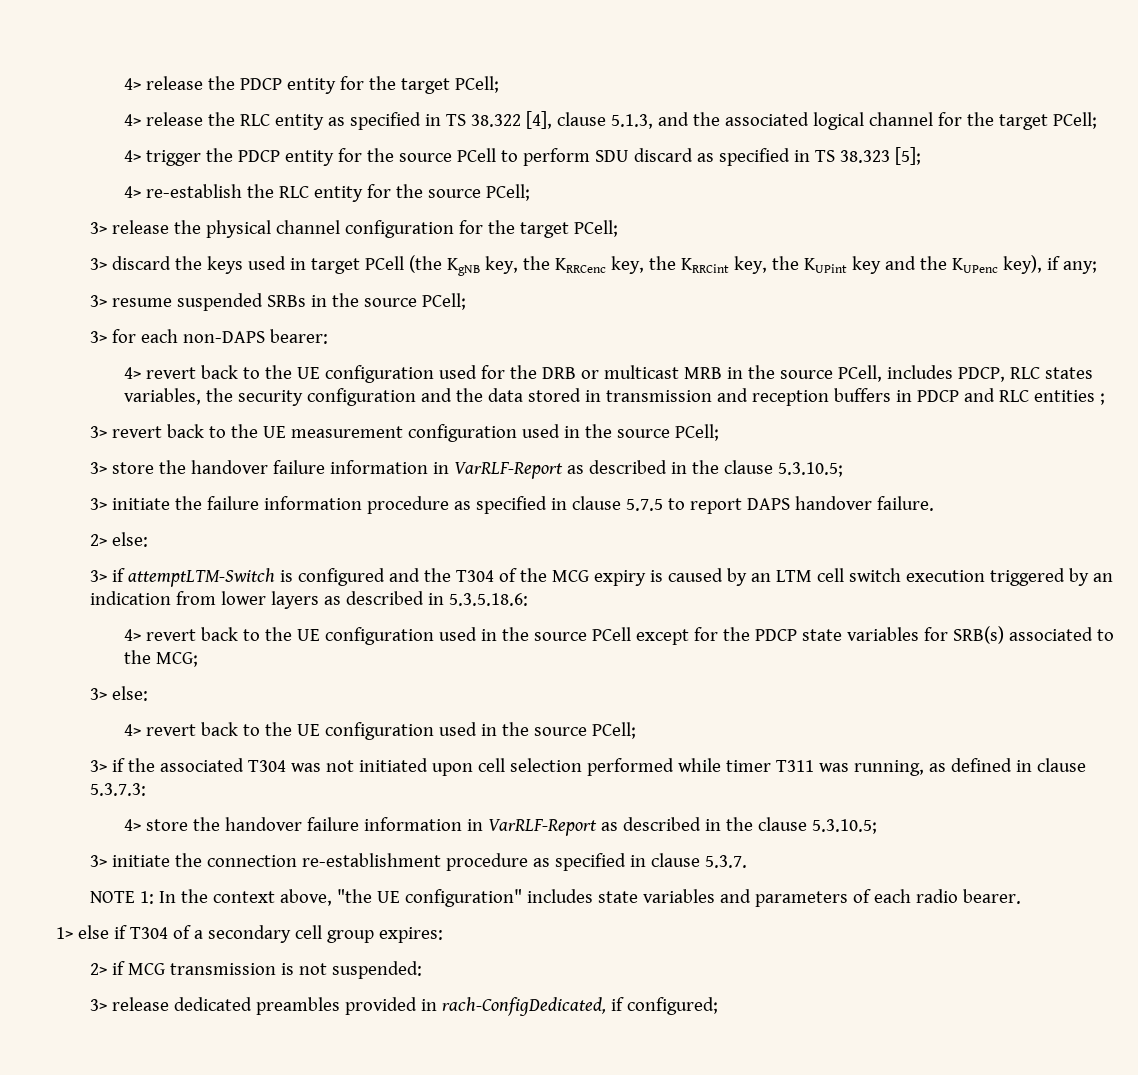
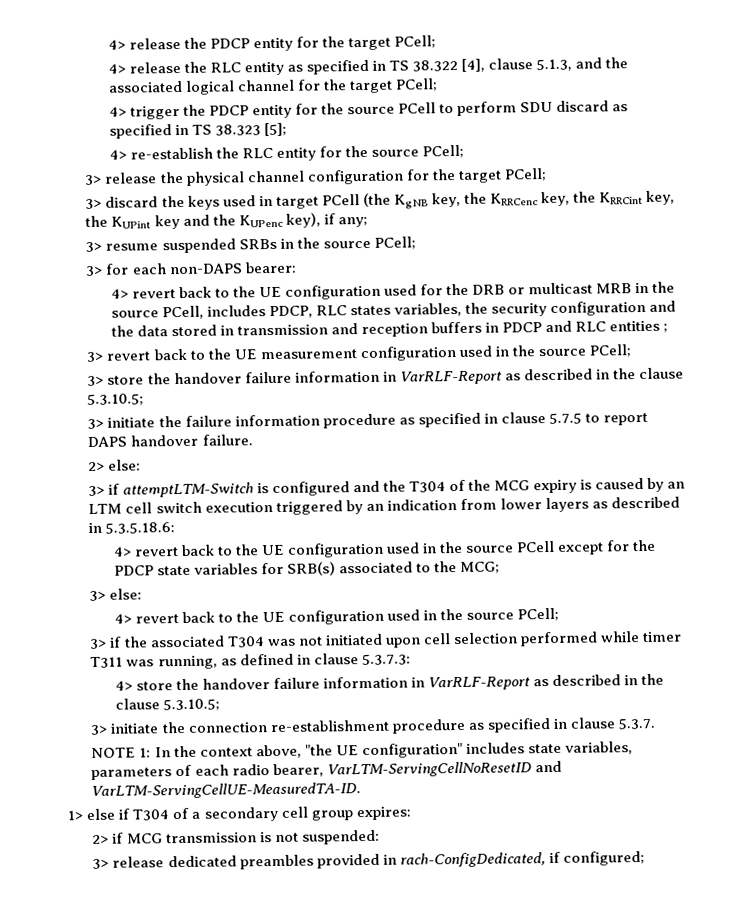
[642,889,751,903] variables and -> [564,741,633,755] variables,
[962,889,1021,904] bearer. -> [272,760,562,778] [91,782,362,799] bearer, VarLTM-ServingCellNoResetID and VarLTM-ServingCellUE-MeasuredTA-ID.

